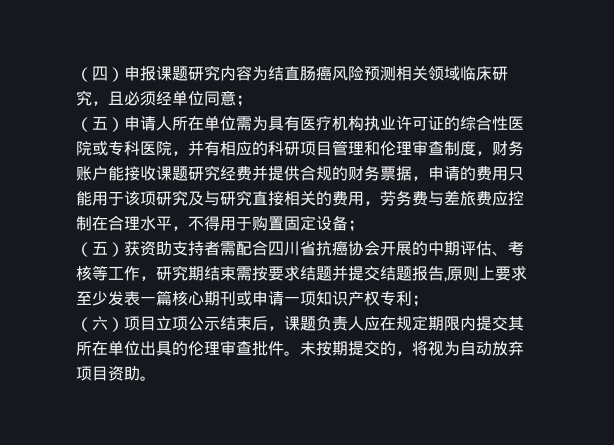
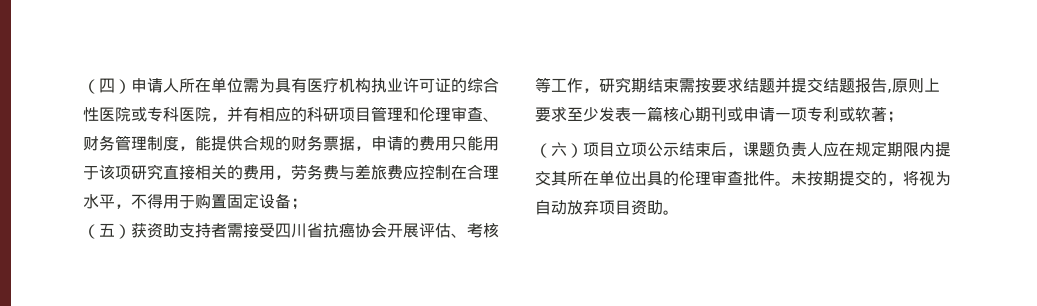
[140,65,508,81] [76,90,252,107] [76,116,140,132] 报课题研究内容为结直肠癌风险预测相关领域临床研究，且必须经单位同意； // （五）申 -> (147, 85) none
[444,140,524,156] [76,165,268,181] 制度，财务账户能接收课题研究经费并 -> [483,117,499,122] [83,135,211,151] 、财务管理制度，能
[188,190,252,206] 及与研究 -> (163, 172) none
[236,240,268,256] 配合 -> [243,223,275,238] 接受
[412,241,460,256] 的中期 -> (419, 230) none
[316,291,412,306] 知识产权专利 -> [807,106,887,122] 专利或软著

